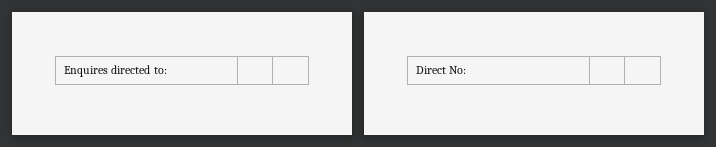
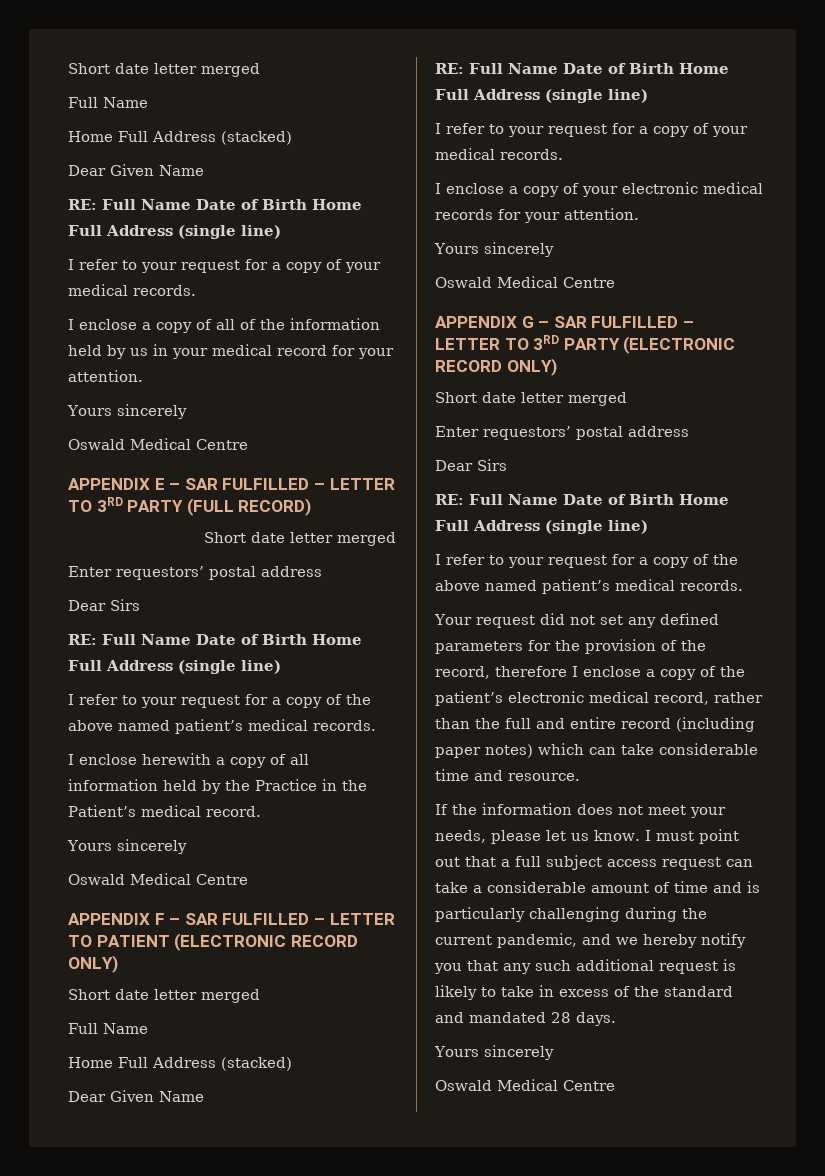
[64,65,167,77] [416,66,467,74] Enquires directed to: | | // Direct No: | | -> [68,63,260,77] [68,97,148,108] [68,131,292,145] [68,164,204,176] [68,199,362,210] [68,225,281,239] [68,259,381,273] [68,284,196,296] [68,318,380,333] [68,344,394,359] [68,370,143,382] [67,404,187,419] [68,438,248,450] [68,478,395,490] [68,497,312,516] [204,532,396,546] [68,566,322,580] [68,599,140,611] [68,634,362,645] [68,660,281,674] [68,694,371,708] [68,719,376,734] [68,753,309,768] [68,779,367,794] [68,805,261,817] [67,839,187,854] [68,873,248,885] [68,913,395,925] [68,933,358,951] [68,955,118,973] [68,989,260,1003] [68,1023,148,1034] [68,1057,292,1071] [68,1090,204,1102] [435,63,729,74] [435,89,648,103] [435,123,748,137] [435,148,563,160] [435,182,763,197] [435,208,639,223] [434,242,554,257] [435,276,615,288] [435,316,694,328] [435,335,736,354] [435,358,557,376] [435,392,627,406] [435,426,689,440] [435,459,507,471] [435,494,729,505] [435,520,648,534] [435,554,738,568] [435,579,743,594] [434,613,719,628] [435,639,706,654] [435,666,745,680] [435,691,763,706] [435,717,755,732] [435,743,758,758] [435,769,580,781] [435,803,726,818] [435,829,739,844] [435,855,753,870] [435,881,760,893] [435,907,707,922] [435,933,746,948] [434,959,736,974] [435,985,733,1000] [435,1012,616,1026] [434,1045,554,1060] [435,1079,615,1091] Short date letter merged // Full Name // Home Full Address (stacked) // Dear Given Name // RE: Full Name Date of Birth Home Full Address (single line) // I refer to your request for a copy of your medical records. // I enclose a copy of all of the information held by us in your medical record for your attention. // Yours sincerely // Oswald Medical Centre // APPENDIX E – SAR FULFILLED – LETTER TO 3RD PARTY (FULL RECORD) // Short date letter merged // Enter requestors’ postal address // Dear Sirs // RE: Full Name Date of Birth Home Full Address (single line) // I refer to your request for a copy of the above named patient’s medical records. // I enclose herewith a copy of all information held by the Practice in the Patient’s medical record. // Yours sincerely // Oswald Medical Centre // APPENDIX F – SAR FULFILLED – LETTER TO PATIENT (ELECTRONIC RECORD ONLY) // Short date letter merged // Full Name // Home Full Address (stacked) // Dear Given Name // RE: Full Name Date of Birth Home Full Address (single line) // I refer to your request for a copy of your medical records. // I enclose a copy of your electronic medical records for your attention. // Yours sincerely // Oswald Medical Centre // APPENDIX G – SAR FULFILLED – LETTER TO 3RD PARTY (ELECTRONIC RECORD ONLY) // Short date letter merged // Enter requestors’ postal address // Dear Sirs // RE: Full Name Date of Birth Home Full Address (single line) // I refer to your request for a copy of the above named patient’s medical records. // Your request did not set any defined parameters for the provision of the record, therefore I enclose a copy of the patient’s electronic medical record, rather than the full and entire record (including paper notes) which can take considerable time and resource. // If the information does not meet your needs, please let us know. I must point out that a full subject access request can take a considerable amount of time and is particularly challenging during the current pandemic, and we hereby notify you that any such additional request is likely to take in excess of the standard and mandated 28 days. // Yours sincerely // Oswald Medical Centre

